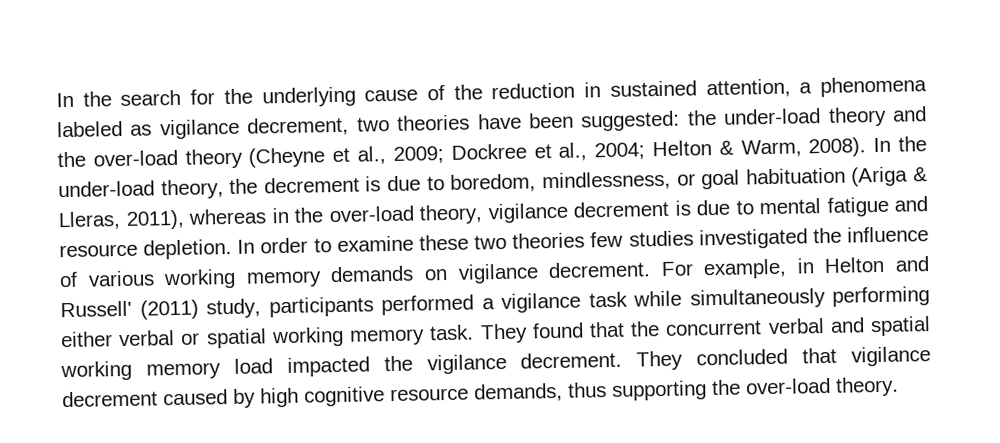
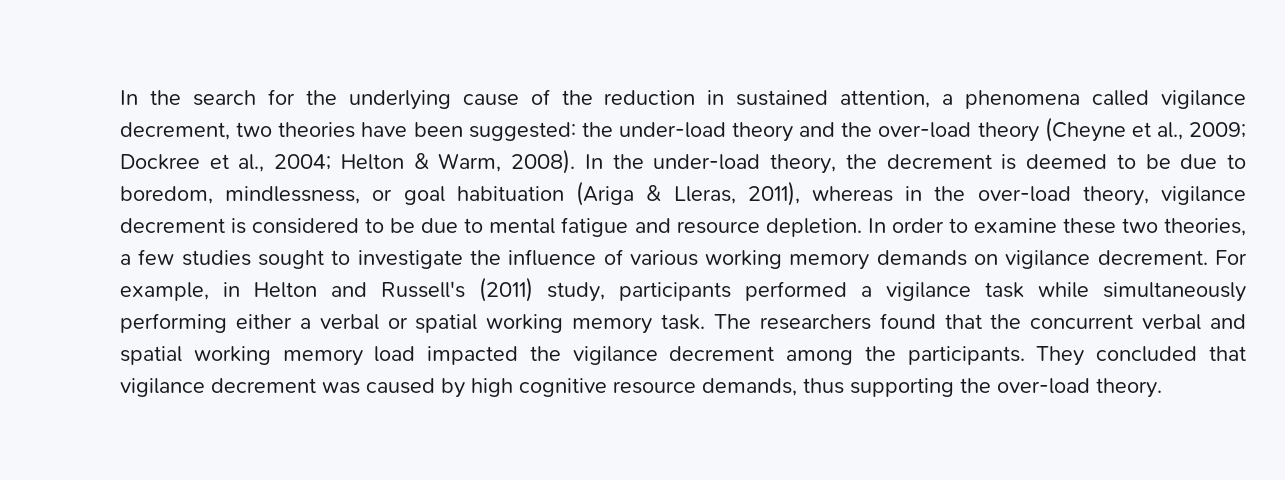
[57,120,153,138] labeled as -> [1092,90,1150,106] called
(382, 184) none -> [1026,154,1171,169] deemed to be
(691, 208) none -> [252,218,416,234] considered to be
[512,228,808,250] theories few studies investigated -> [1164,218,1246,236] [120,249,463,269] theories, a few studies sought to investigate
[60,300,132,318] Russell' -> [381,281,465,298] Russell's
(113, 339) none -> [299,318,311,329] a
[479,323,528,344] They -> [713,314,871,330] The researchers
[520,351,623,369] decrement. -> [669,346,1025,365] decrement among the participants.
(158, 399) none -> [322,382,360,394] was

